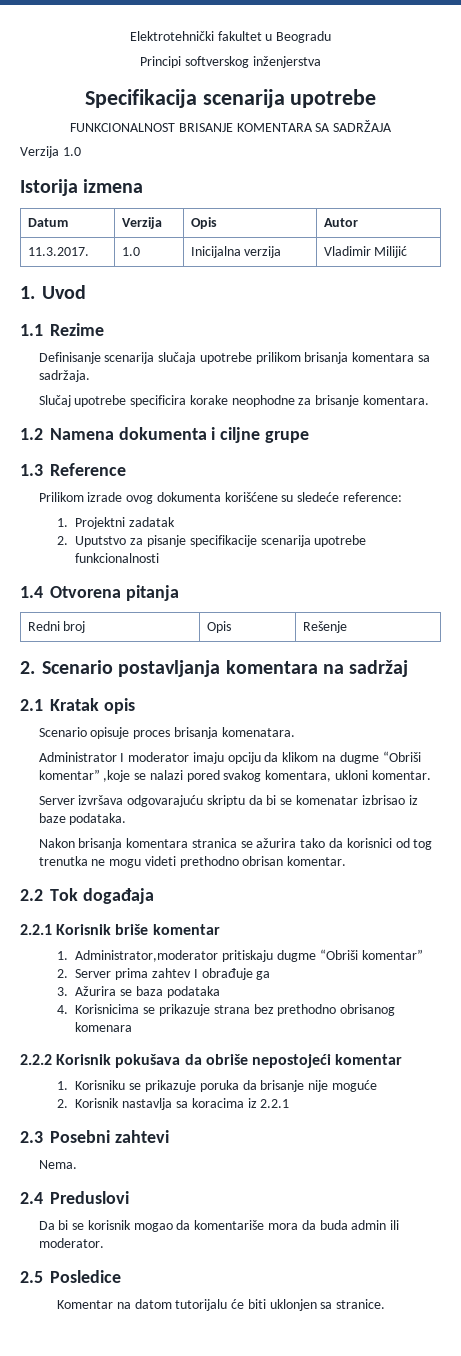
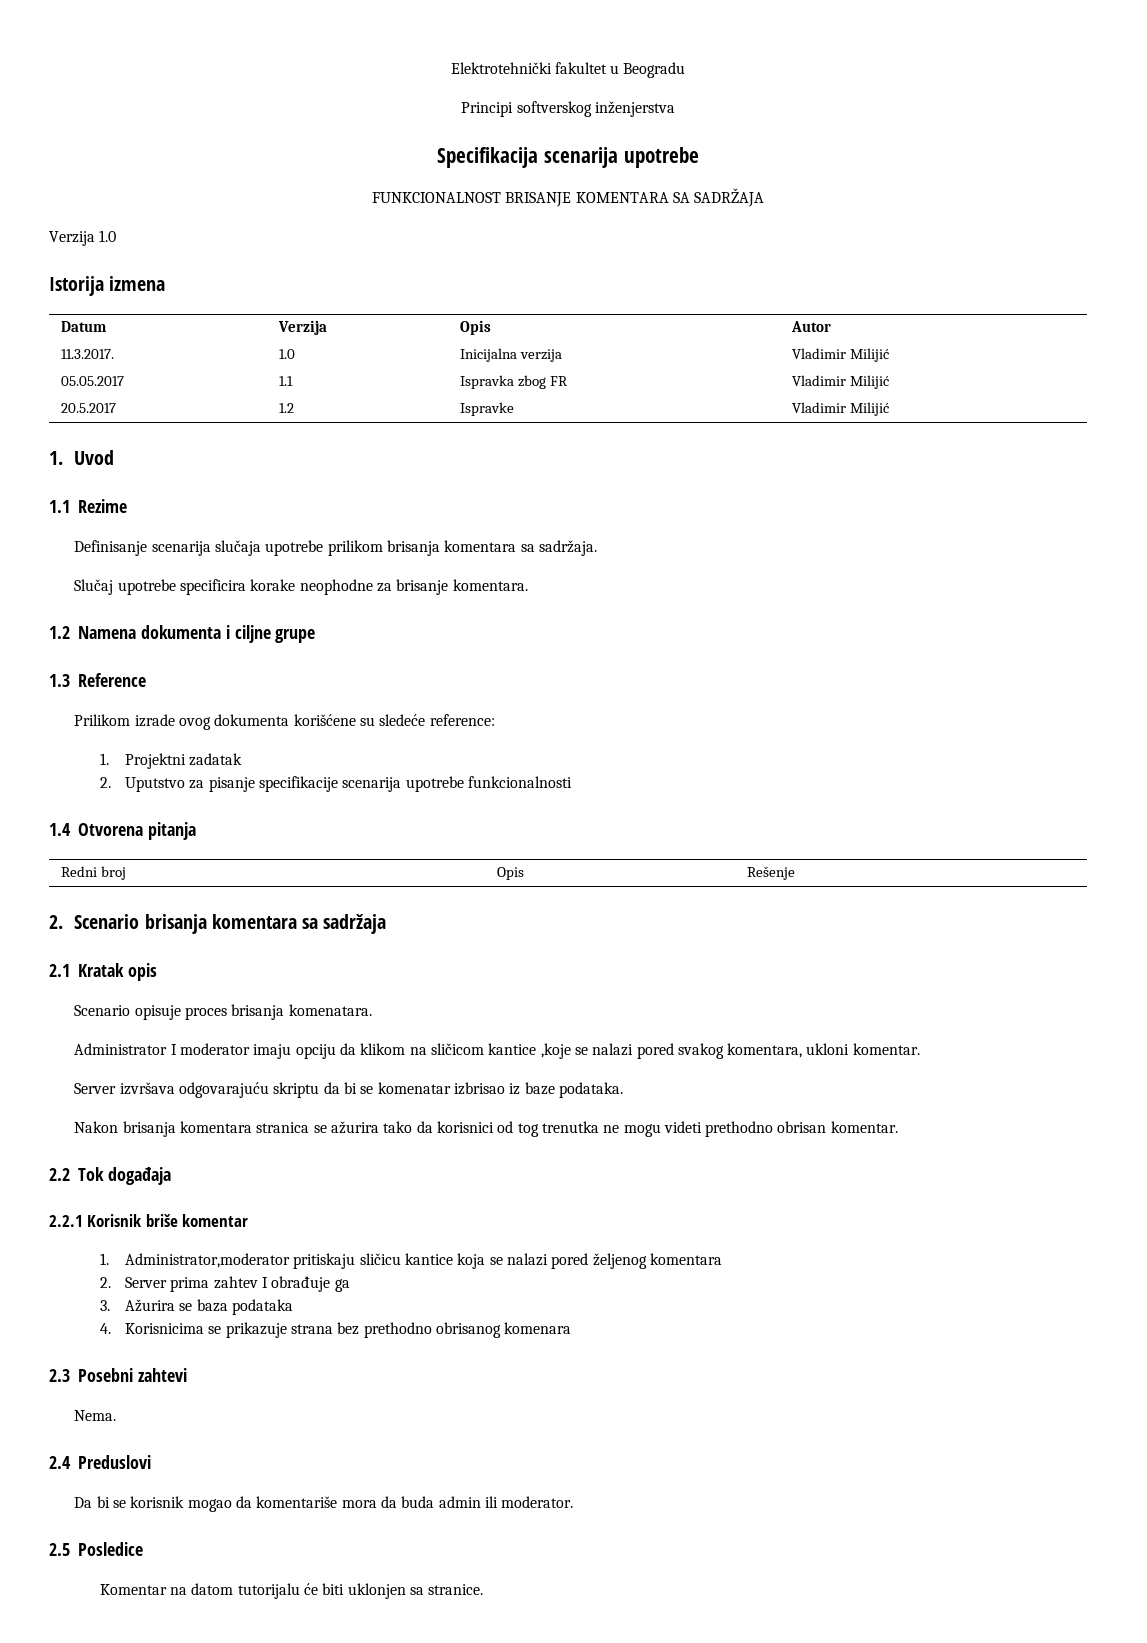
(408, 252) none -> [61,376,125,386] [279,376,294,386] [460,375,568,389] [792,375,890,389] [61,403,117,413] [279,403,295,413] [460,402,515,416] [792,402,890,416] // 05.05.2017 | 1.1 | Ispravka zbog FR | Vladimir Milijić // 20.5.2017 | 1.2 | Ispravke | Vladimir Milijić
[118,660,409,677] postavljanja komentara na sadržaj -> [144,914,387,934] brisanja komentara sa sadržaja
[339,751,421,764] [38,769,100,780] dugme “Obriši komentar” -> [430,1043,537,1055] sličicom kantice
[277,949,423,962] dugme “Obriši komentar” -> [359,1253,722,1269] sličicu kantice koja se nalazi pored željenog komentara
[20,1054,403,1068] [56,1080,377,1092] [56,1098,290,1110] // 2.2.2 Korisnik pokušava da obriše nepostojeći komentar // 1. Korisniku se prikazuje poruka da brisanje nije moguće // 2. Korisnik nastavlja sa koracima iz 2.2.1 -> (572, 1328) none

